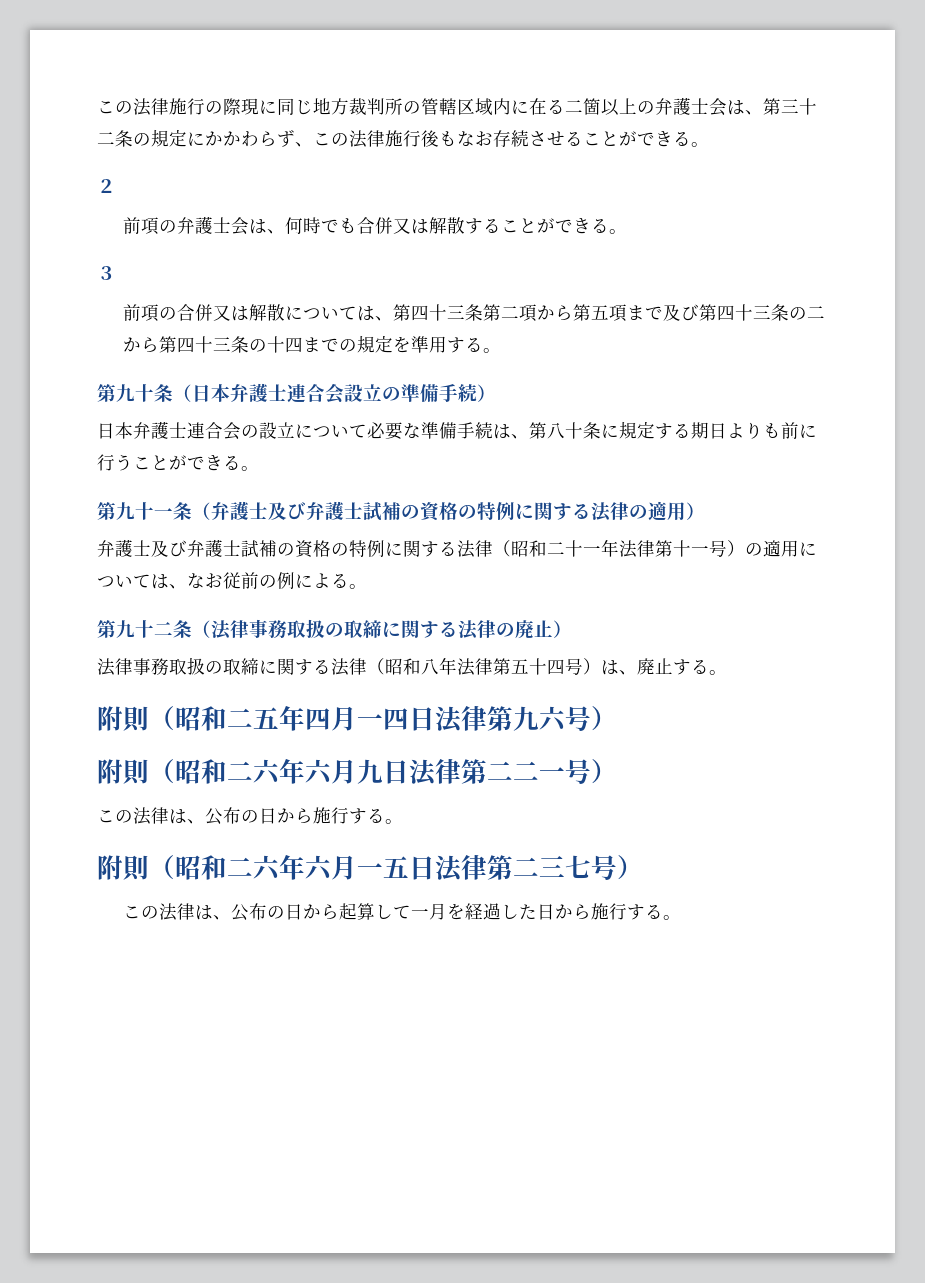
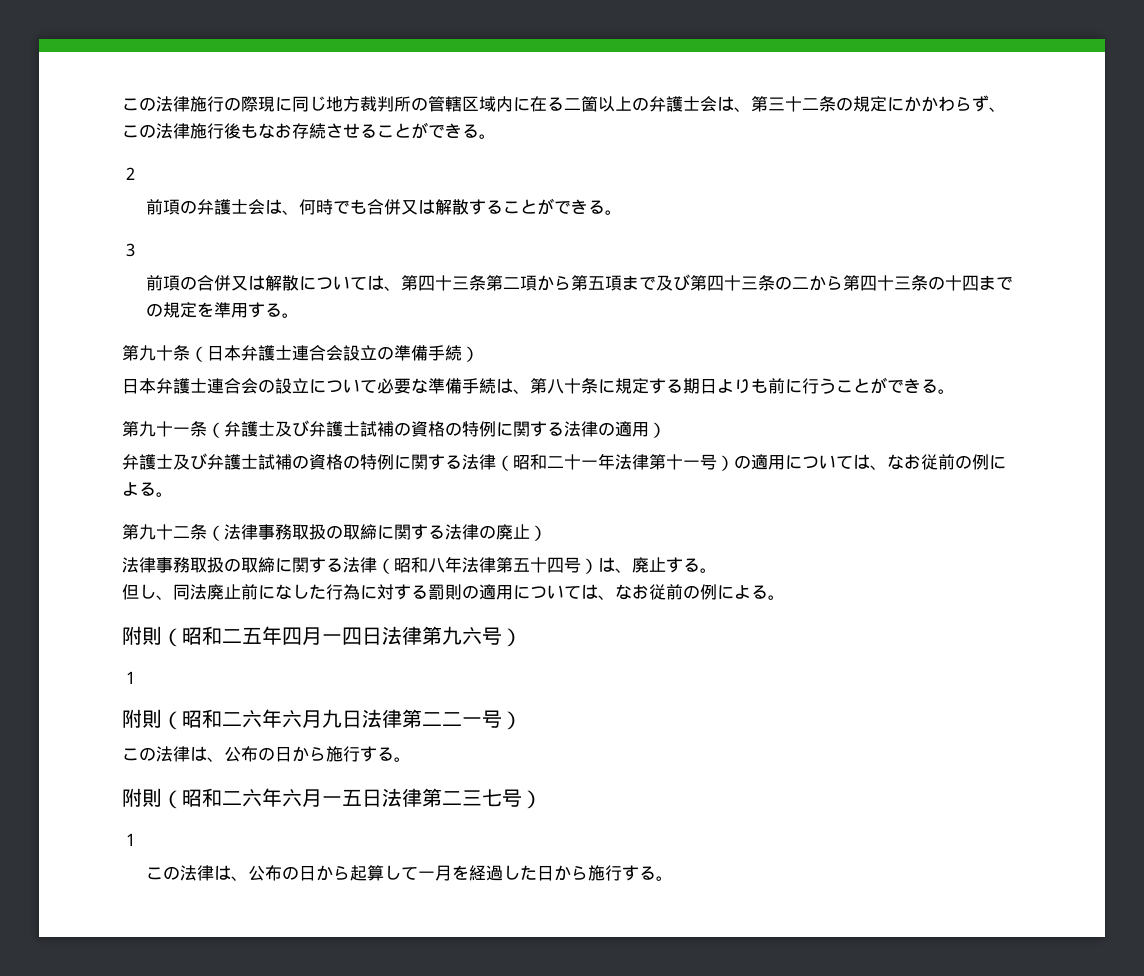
(727, 672) none -> [122,584,785,600] // 但し、同法廃止前になした行為に対する罰則の適用については、なお従前の例による。
(617, 718) none -> [122,671,139,684] // １
(643, 867) none -> [122,833,139,846] // １

